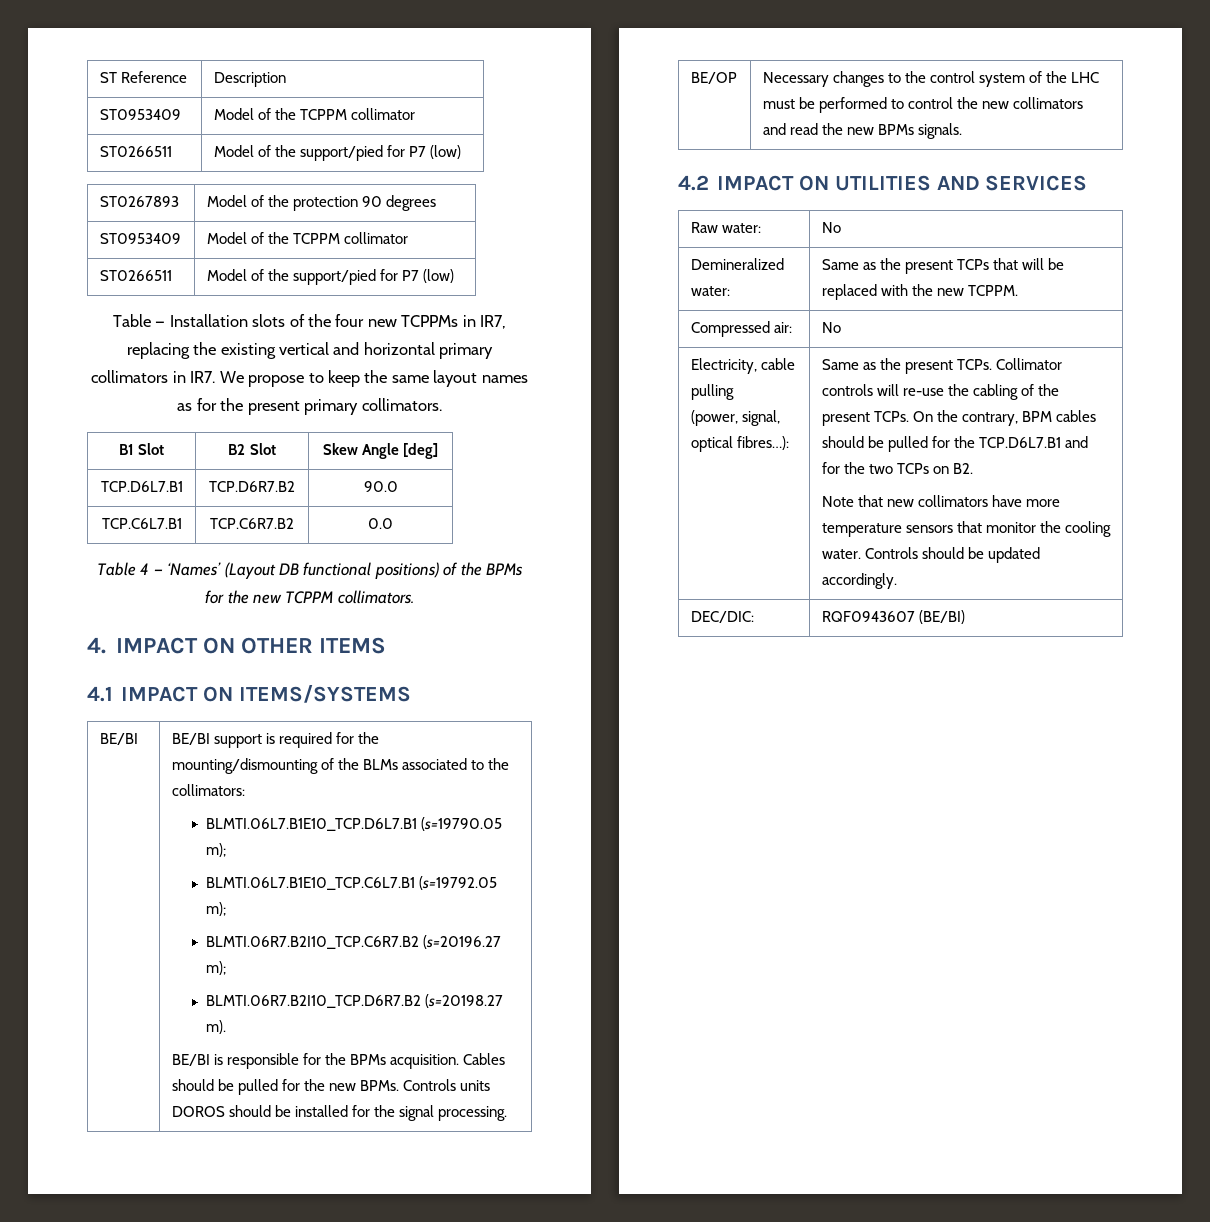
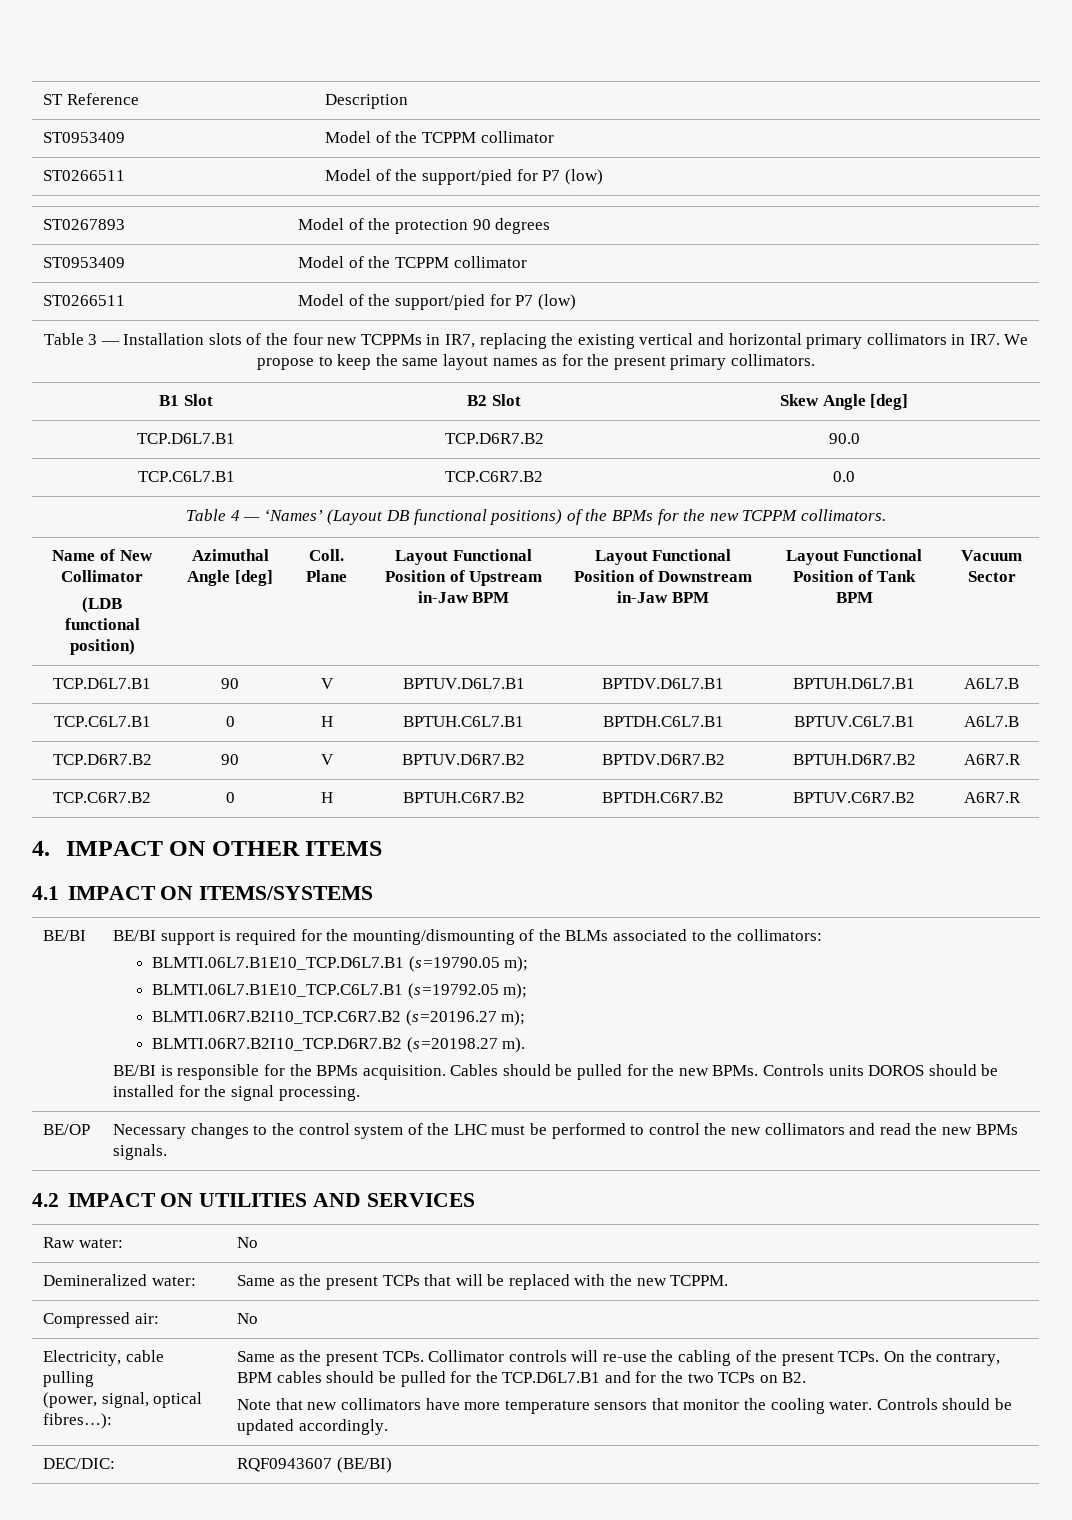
(151, 320) none -> [88,334,98,345] 3
(414, 597) none -> [52,549,153,561] [61,570,143,582] [82,597,122,613] [64,618,140,630] [69,639,135,655] [191,549,269,561] [187,570,273,586] [309,549,344,561] [306,570,347,582] [395,549,532,565] [384,570,543,586] [417,591,510,603] [594,549,732,565] [573,570,753,582] [617,591,709,603] [785,549,923,565] [792,570,917,582] [835,592,873,603] [961,550,1022,561] [967,571,1016,582] [53,678,151,689] [220,678,239,689] [320,678,334,689] [402,678,525,689] [602,678,724,689] [793,678,915,689] [964,678,1019,689] [53,716,151,727] [225,716,235,727] [320,716,333,727] [403,716,524,727] [602,716,724,727] [793,716,915,727] [964,716,1019,727] [52,754,152,765] [220,754,239,765] [320,754,334,765] [402,754,525,765] [601,754,725,765] [792,754,916,765] [963,754,1021,765] [53,792,151,803] [225,792,235,803] [320,792,333,803] [402,792,525,803] [602,792,724,803] [793,792,915,803] [963,792,1021,803] // Name of New Collimator // (LDB functional position) | Azimuthal Angle [deg] | Coll. Plane | Layout Functional Position of Upstream in-Jaw BPM | Layout Functional Position of Downstream in-Jaw BPM | Layout Functional Position of Tank BPM | Vacuum Sector // TCP.D6L7.B1 | 90 | V | BPTUV.D6L7.B1 | BPTDV.D6L7.B1 | BPTUH.D6L7.B1 | A6L7.B // TCP.C6L7.B1 | 0 | H | BPTUH.C6L7.B1 | BPTDH.C6L7.B1 | BPTUV.C6L7.B1 | A6L7.B // TCP.D6R7.B2 | 90 | V | BPTUV.D6R7.B2 | BPTDV.D6R7.B2 | BPTUH.D6R7.B2 | A6R7.R // TCP.C6R7.B2 | 0 | H | BPTUH.C6R7.B2 | BPTDH.C6R7.B2 | BPTUV.C6R7.B2 | A6R7.R

